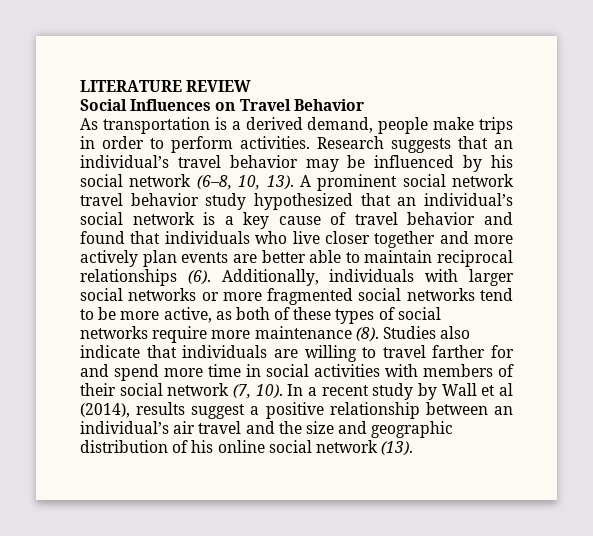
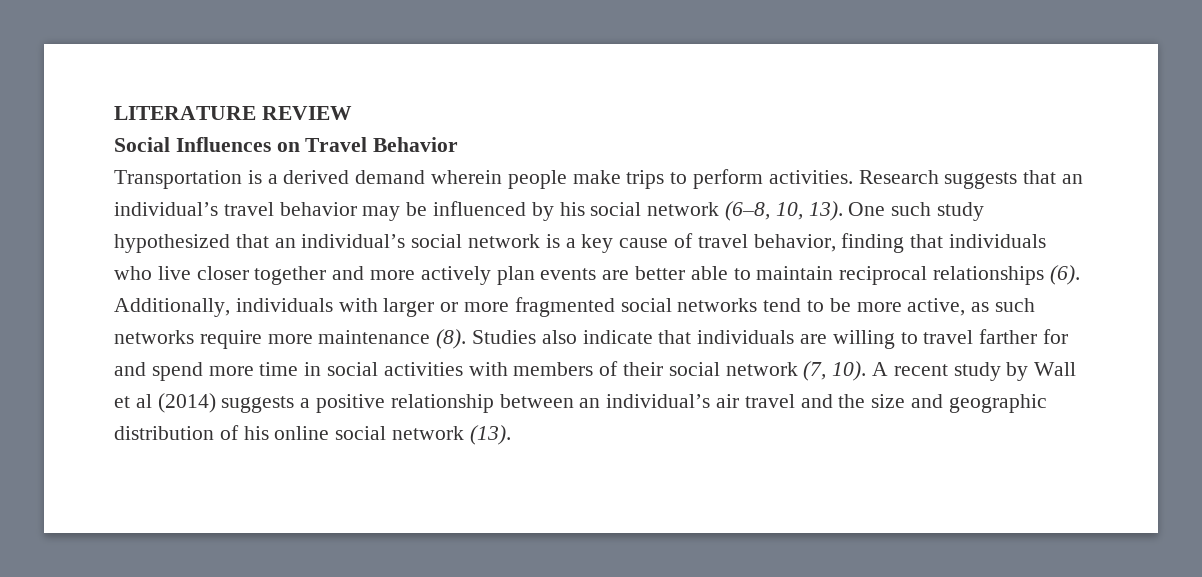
[80,117,210,134] As transportation -> [114,170,242,189] Transportation
[307,117,374,133] demand, -> [355,170,503,184] demand wherein
[80,136,144,149] in order -> (665, 179) none
[299,174,514,191] [80,193,199,206] A prominent social network travel behavior -> [848,202,932,216] One such
[407,212,513,225] [80,231,125,244] behavior and found -> [753,233,905,253] behavior, finding
[80,288,197,301] social networks -> (435, 307) none
[235,307,441,324] both of these types of social -> [995,298,1036,312] such
[287,384,317,396] In a -> [872,362,889,376] A
[80,402,246,419] (2014), results suggest -> [157,393,295,413] (2014) suggests

